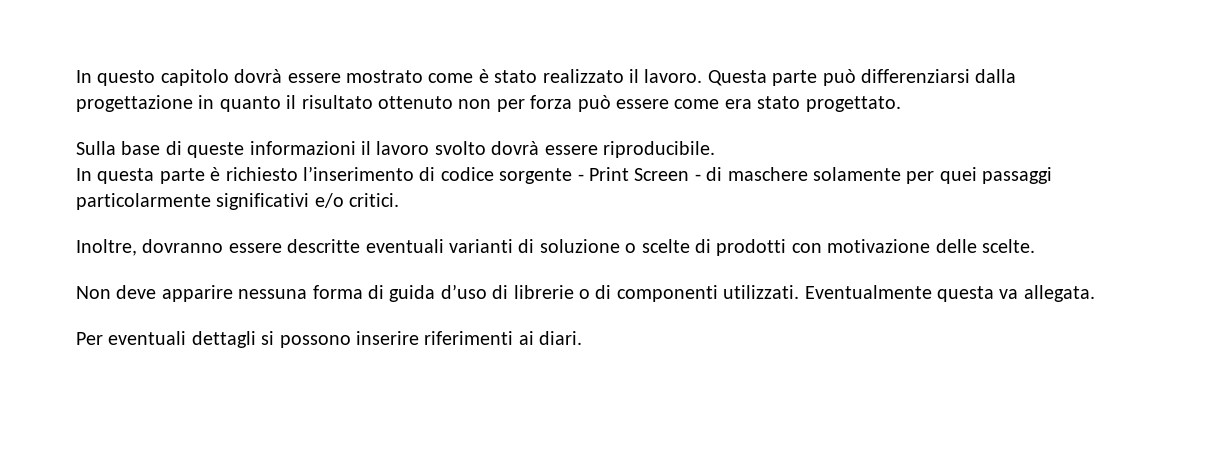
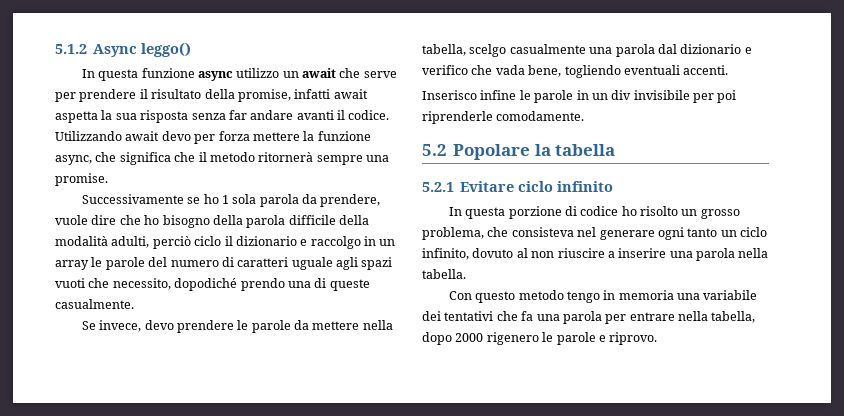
[76,69,1017,86] [76,95,901,112] [76,141,715,158] [76,166,1053,184] [76,193,400,210] [76,239,1035,256] [76,284,1095,302] [76,331,583,348] In questo capitolo dovrà essere mostrato come è stato realizzato il lavoro. Questa parte può differenziarsi dalla progettazione in quanto il risultato ottenuto non per forza può essere come era stato progettato. // Sulla base di queste informazioni il lavoro svolto dovrà essere riproducibile. // In questa parte è richiesto l’inserimento di codice sorgente - Print Screen - di maschere solamente per quei passaggi particolarmente significativi e/o critici. // Inoltre, dovranno essere descritte eventuali varianti di soluzione o scelte di prodotti con motivazione delle scelte. // Non deve apparire nessuna forma di guida d’uso di librerie o di componenti utilizzati. Eventualmente questa va allegata. // Per eventuali dettagli si possono inserire riferimenti ai diari. -> [55,42,192,57] [81,68,397,81] [55,89,368,102] [55,110,390,123] [55,131,371,144] [55,152,389,165] [55,173,108,186] [81,194,381,207] [55,215,369,228] [55,236,396,249] [55,257,393,270] [55,278,370,291] [55,299,134,309] [81,320,393,333] [422,44,752,57] [422,65,729,78] [422,90,737,103] [422,111,585,124] [422,144,616,160] [422,181,614,192] [448,206,740,219] [422,227,767,240] [422,248,769,261] [422,269,466,279] [448,290,758,303] [422,311,756,324] [422,332,658,345] 5.1.2 Async leggo() // In questa funzione async utilizzo un await che serve per prendere il risultato della promise, infatti await aspetta la sua risposta senza far andare avanti il codice. Utilizzando await devo per forza mettere la funzione async, che significa che il metodo ritornerà sempre una promise. // Successivamente se ho 1 sola parola da prendere, vuole dire che ho bisogno della parola difficile della modalità adulti, perciò ciclo il dizionario e raccolgo in un array le parole del numero di caratteri uguale agli spazi vuoti che necessito, dopodiché prendo una di queste casualmente. // Se invece, devo prendere le parole da mettere nella tabella, scelgo casualmente una parola dal dizionario e verifico che vada bene, togliendo eventuali accenti. // Inserisco infine le parole in un div invisibile per poi riprenderle comodamente. // 5.2 Popolare la tabella // 5.2.1 Evitare ciclo infinito // In questa porzione di codice ho risolto un grosso problema, che consisteva nel generare ogni tanto un ciclo infinito, dovuto al non riuscire a inserire una parola nella tabella. // Con questo metodo tengo in memoria una variabile dei tentativi che fa una parola per entrare nella tabella, dopo 2000 rigenero le parole e riprovo.

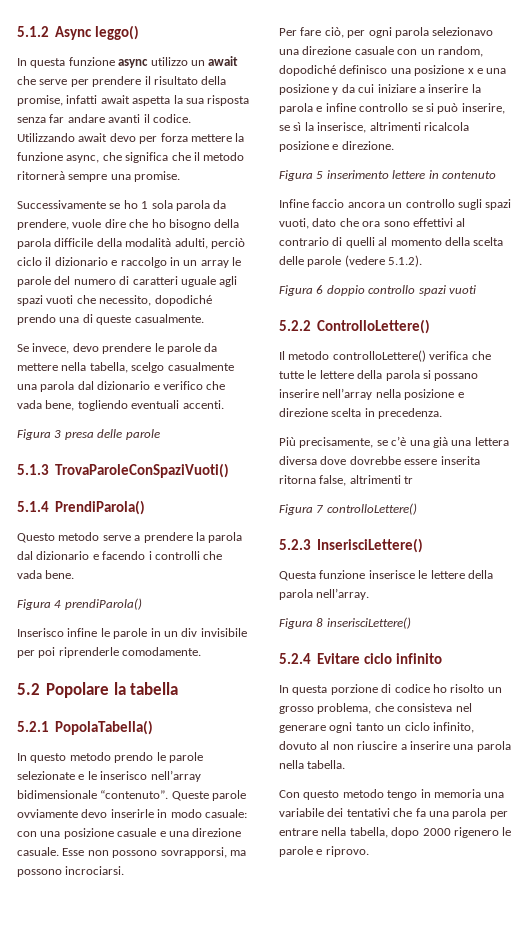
(729, 70) none -> [17,429,160,440] [17,463,230,478] [17,500,146,515] [17,532,243,543] [17,551,223,560] [17,570,75,579] [17,598,142,610] // Figura 3 presa delle parole // 5.1.3 TrovaParoleConSpaziVuoti() // 5.1.4 PrendiParola() // Questo metodo serve a prendere la parola dal dizionario e facendo i controlli che vada bene. // Figura 4 prendiParola()
(454, 187) none -> [55,720,154,735] [17,752,203,763] [17,770,201,782] [17,790,247,801] [17,809,247,818] [17,828,242,839] [17,847,246,858] [17,866,125,877] [279,27,494,38] [279,46,483,57] [279,65,507,76] [279,84,481,95] [279,103,505,114] [279,122,469,133] [279,141,394,152] [279,170,496,181] [279,199,512,210] [279,218,466,229] [279,237,504,248] [279,255,423,267] [279,285,476,296] [279,319,431,334] [279,350,491,362] [279,370,479,381] [279,388,464,400] [279,408,443,419] [279,436,509,448] [279,456,480,465] [279,475,414,486] [279,503,417,515] [279,538,424,553] [279,570,493,581] [279,588,370,600] [279,617,411,629] [279,653,311,664] PopolaTabella() // In questo metodo prendo le parole selezionate e le inserisco nell’array bidimensionale “contenuto”. Queste parole ovviamente devo inserirle in modo casuale: con una posizione casuale e una direzione casuale. Esse non possono sovrapporsi, ma possono incrociarsi. // Per fare ciò, per ogni parola selezionavo una direzione casuale con un random, dopodiché definisco una posizione x e una posizione y da cui iniziare a inserire la parola e infine controllo se si può inserire, se sì la inserisce, altrimenti ricalcola posizione e direzione. // Figura 5 inserimento lettere in contenuto // Infine faccio ancora un controllo sugli spazi vuoti, dato che ora sono effettivi al contrario di quelli al momento della scelta delle parole (vedere 5.1.2). // Figura 6 doppio controllo spazi vuoti // 5.2.2 ControlloLettere() // Il metodo controlloLettere() verifica che tutte le lettere della parola si possano inserire nell’array nella posizione e direzione scelta in precedenza. // Più precisamente, se c’è una già una lettera diversa dove dovrebbe essere inserita ritorna false, altrimenti tr // Figura 7 controlloLettere() // 5.2.3 InserisciLettere() // Questa funzione inserisce le lettere della parola nell’array. // Figura 8 inserisciLettere() // 5.2.4

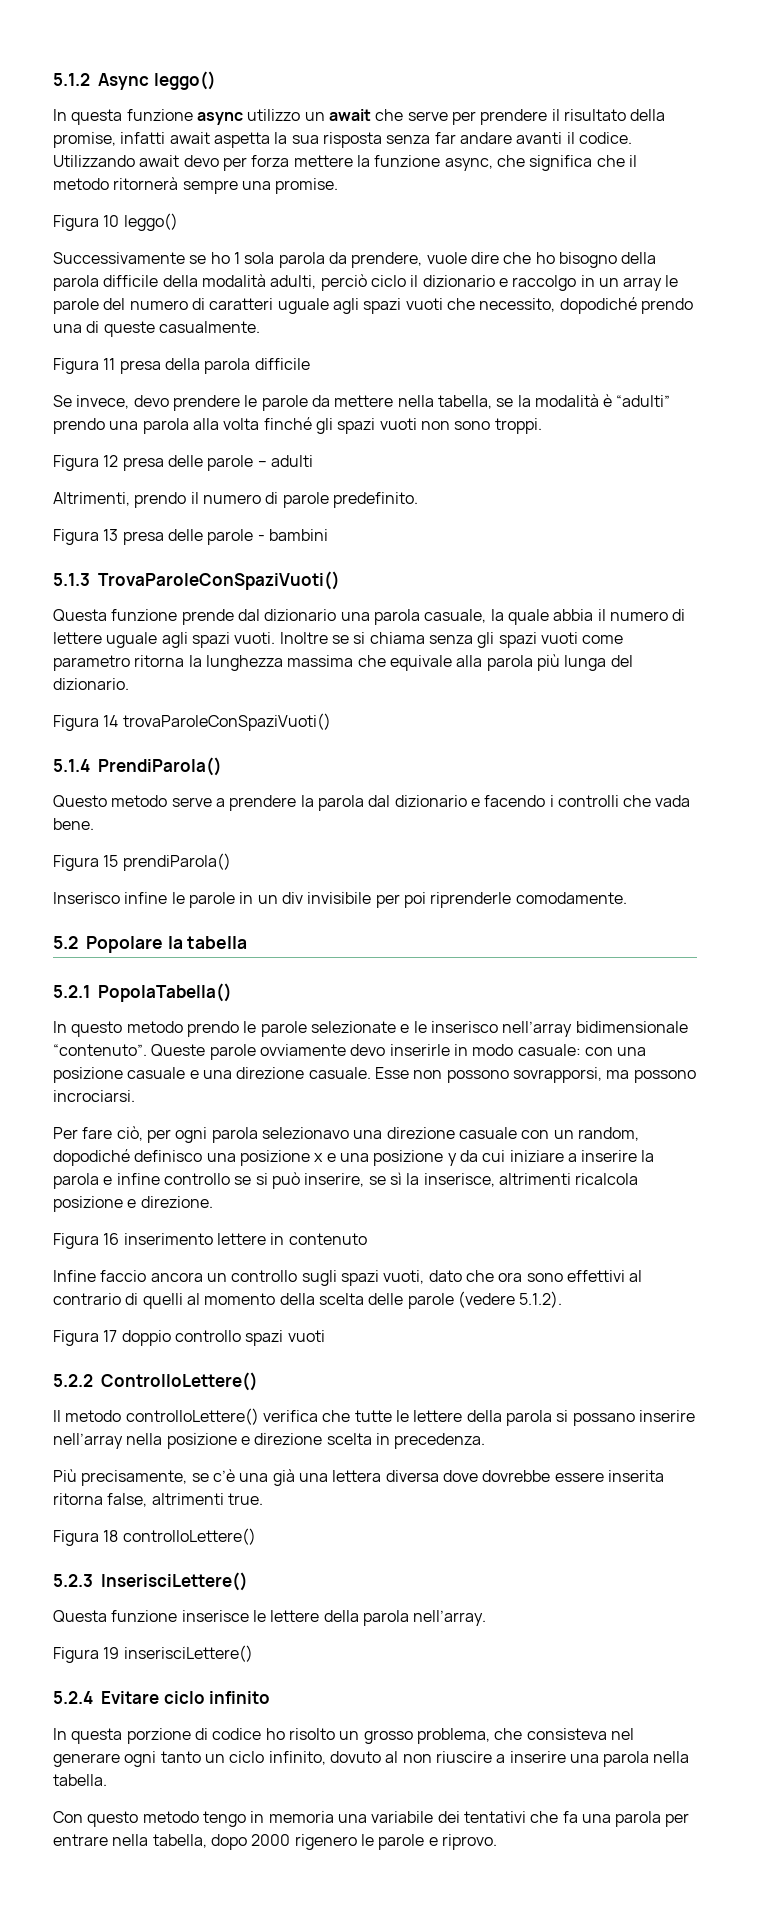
(181, 176) none -> [53,213,178,231] // Figura 10 leggo()
(204, 318) none -> [53,358,310,374] // Figura 11 presa della parola difficile
[131,362,234,373] [17,381,226,392] [17,400,224,411] [17,429,160,440] [17,463,230,478] scelgo casualmente una parola dal dizionario e verifico che vada bene, togliendo eventuali accenti. // Figura 3 presa delle parole // 5.1.3 TrovaParoleConSpaziVuoti() -> [496,394,671,407] [53,417,542,434] [53,455,313,471] [53,492,418,508] [53,529,328,545] [53,571,340,590] [53,609,686,625] [53,632,624,648] [53,654,633,671] [53,678,129,690] [53,713,331,731] se la modalità è “adulti” prendo una parola alla volta finché gli spazi vuoti non sono troppi. // Figura 12 presa delle parole – adulti // Altrimenti, prendo il numero di parole predefinito. // Figura 13 presa delle parole - bambini // 5.1.3 TrovaParoleConSpaziVuoti() // Questa funzione prende dal dizionario una parola casuale, la quale abbia il numero di lettere uguale agli spazi vuoti. Inoltre se si chiama senza gli spazi vuoti come parametro ritorna la lunghezza massima che equivale alla parola più lunga del dizionario. // Figura 14 trovaParoleConSpaziVuoti()
[54,600,62,608] 4 -> [103,855,119,867] 15
[316,171,324,179] 5 -> [103,1233,120,1245] 16
[316,285,324,294] 6 -> [103,1330,118,1342] 17
[404,476,414,484] [279,504,324,515] tr // Figura 7 -> [227,1493,263,1505] [53,1530,119,1546] true. // Figura 18
[316,618,324,627] 8 -> [103,1647,120,1659] 19

